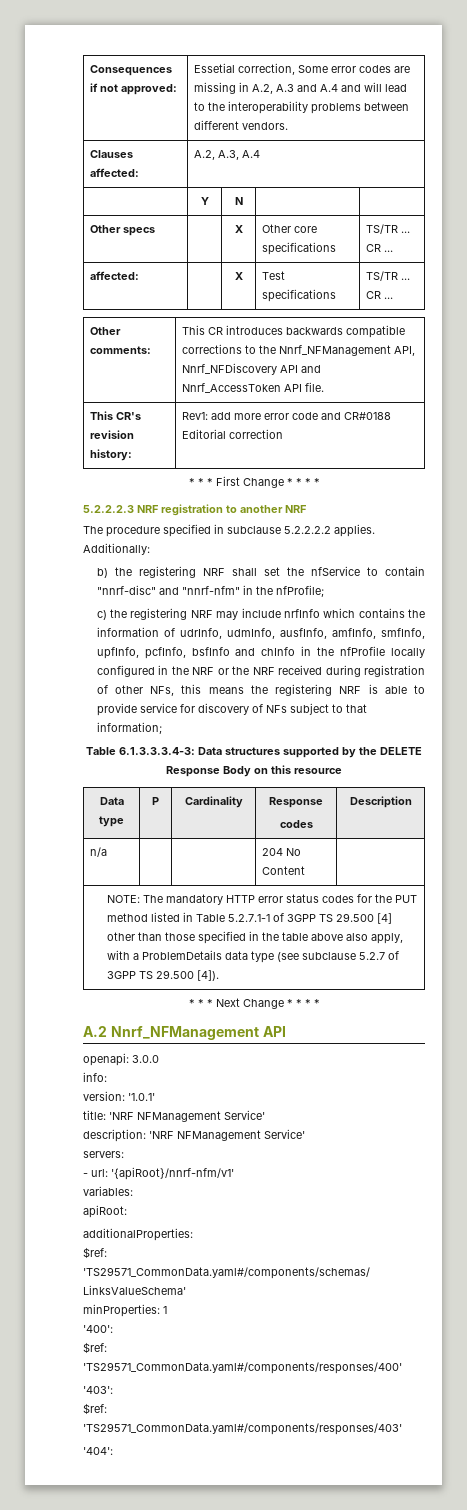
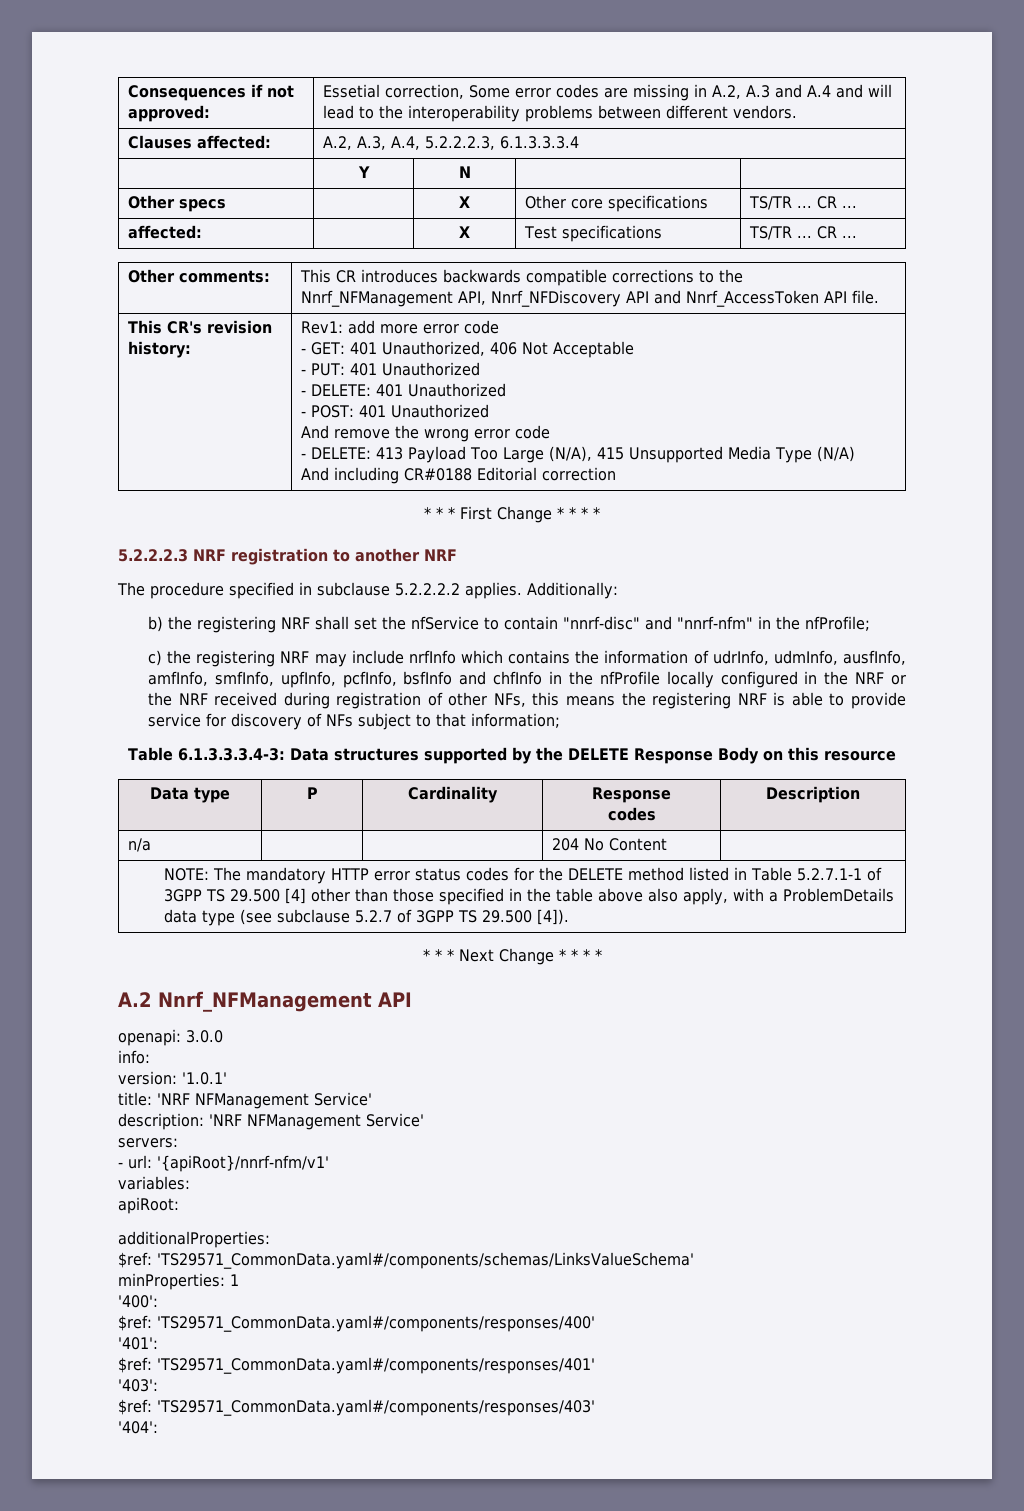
[242,150,261,158] A.4 -> [391,136,580,150] A.4, 5.2.2.2.3, 6.1.3.3.3.4
[321,412,342,420] and -> [301,341,635,358] [301,362,481,376] [301,383,507,397] [301,404,490,418] [301,425,551,442] [301,446,856,463] [301,467,400,484] // - GET: 401 Unauthorized, 406 Not Acceptable // - PUT: 401 Unauthorized // - DELETE: 401 Unauthorized // - POST: 401 Unauthorized // And remove the wrong error code // - DELETE: 413 Payload Too Large (N/A), 415 Unsupported Media Type (N/A) // And including
[261,647,296,656] chInfo -> [493,671,543,685] chfInfo
[394,895,417,903] PUT -> [568,868,624,880] DELETE
(402, 1368) none -> [118,1337,158,1350] [118,1357,595,1374] // '401': // $ref: 'TS29571_CommonData.yaml#/components/responses/401'

